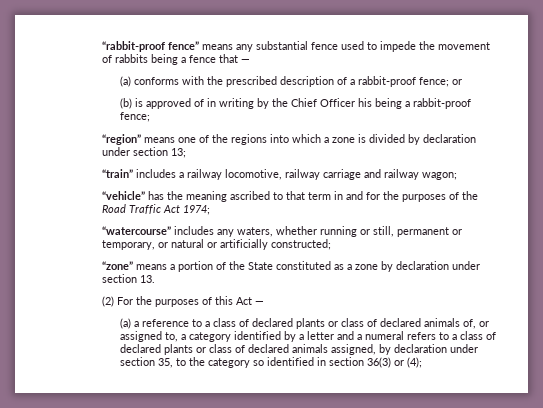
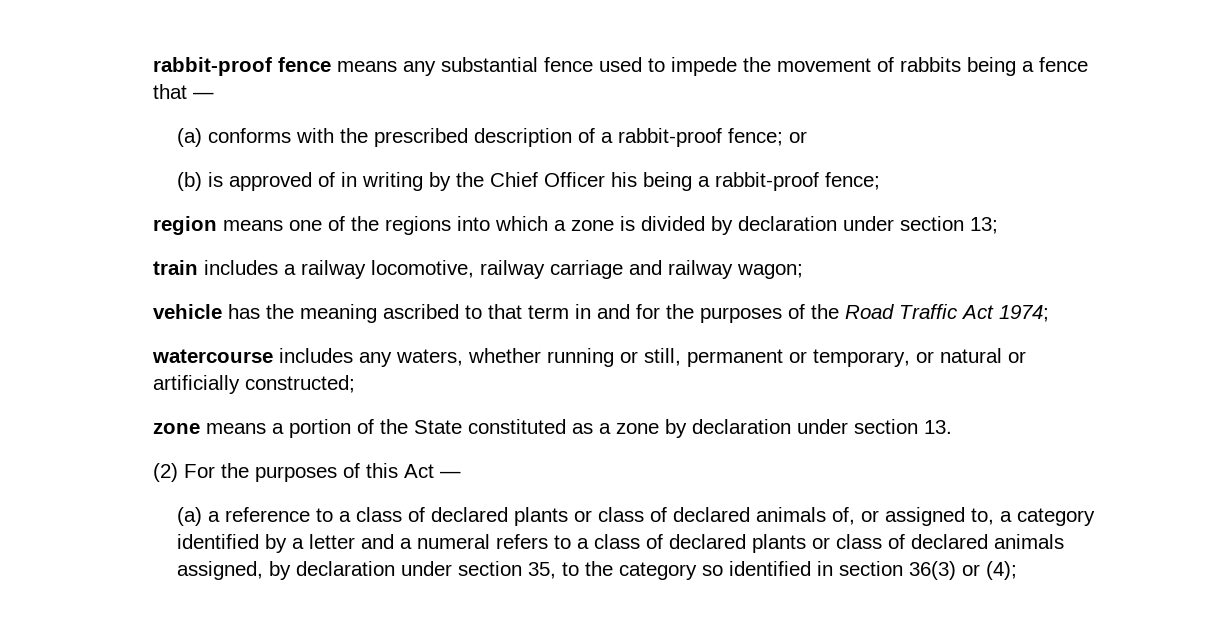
[102,41,200,52] “rabbit-proof fence” -> [152,57,331,76] rabbit-proof fence
[102,134,142,145] “region” -> [152,216,217,235] region
[102,169,134,178] “train” -> [152,260,198,275] train
[102,191,146,200] “vehicle” -> [152,304,222,319] vehicle
[102,226,172,235] “watercourse” -> [151,349,273,363] watercourse
[102,261,134,270] “zone” -> [152,423,200,434] zone

